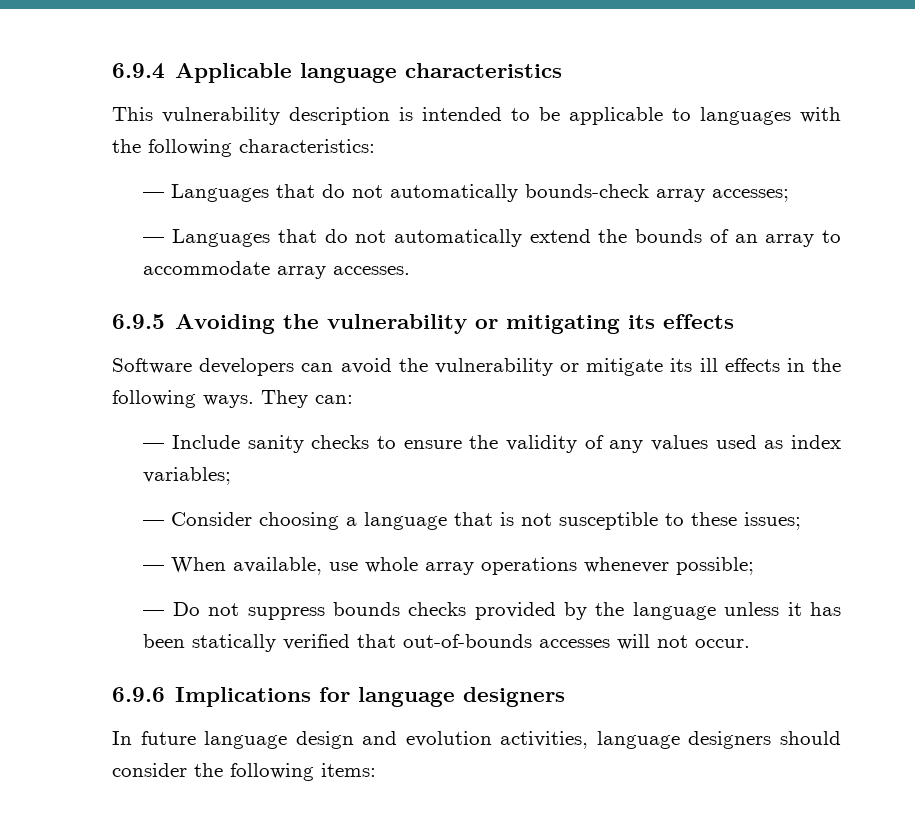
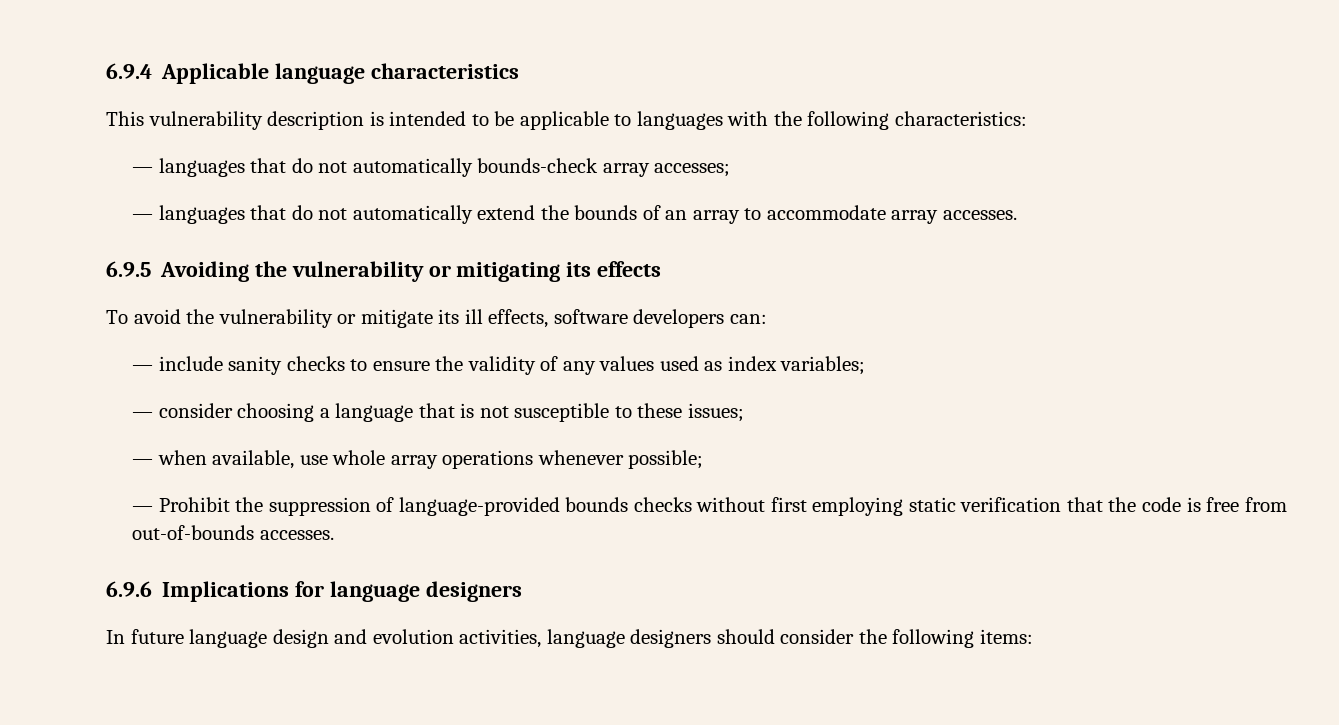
[171,184,270,202] Languages -> [158,158,245,177] languages
[172,229,271,247] Languages -> [158,205,245,224] languages
[112,358,334,376] Software developers can -> [106,310,128,324] To
[724,358,841,372] [112,390,308,408] effects in the following ways. They -> [488,309,725,328] effects, software developers
[172,435,241,449] Include -> [158,356,223,371] include
[171,512,253,526] Consider -> [158,403,233,418] consider
[171,557,227,573] When -> [157,450,207,465] when
[172,602,842,620] [143,634,751,652] Do not suppress bounds checks provided by the language unless it has been statically verified that out-of-bounds accesses will not occur. -> [158,497,1287,516] [131,525,334,540] Prohibit the suppression of language-provided bounds checks without first employing static verification that the code is free from out-of-bounds accesses.

